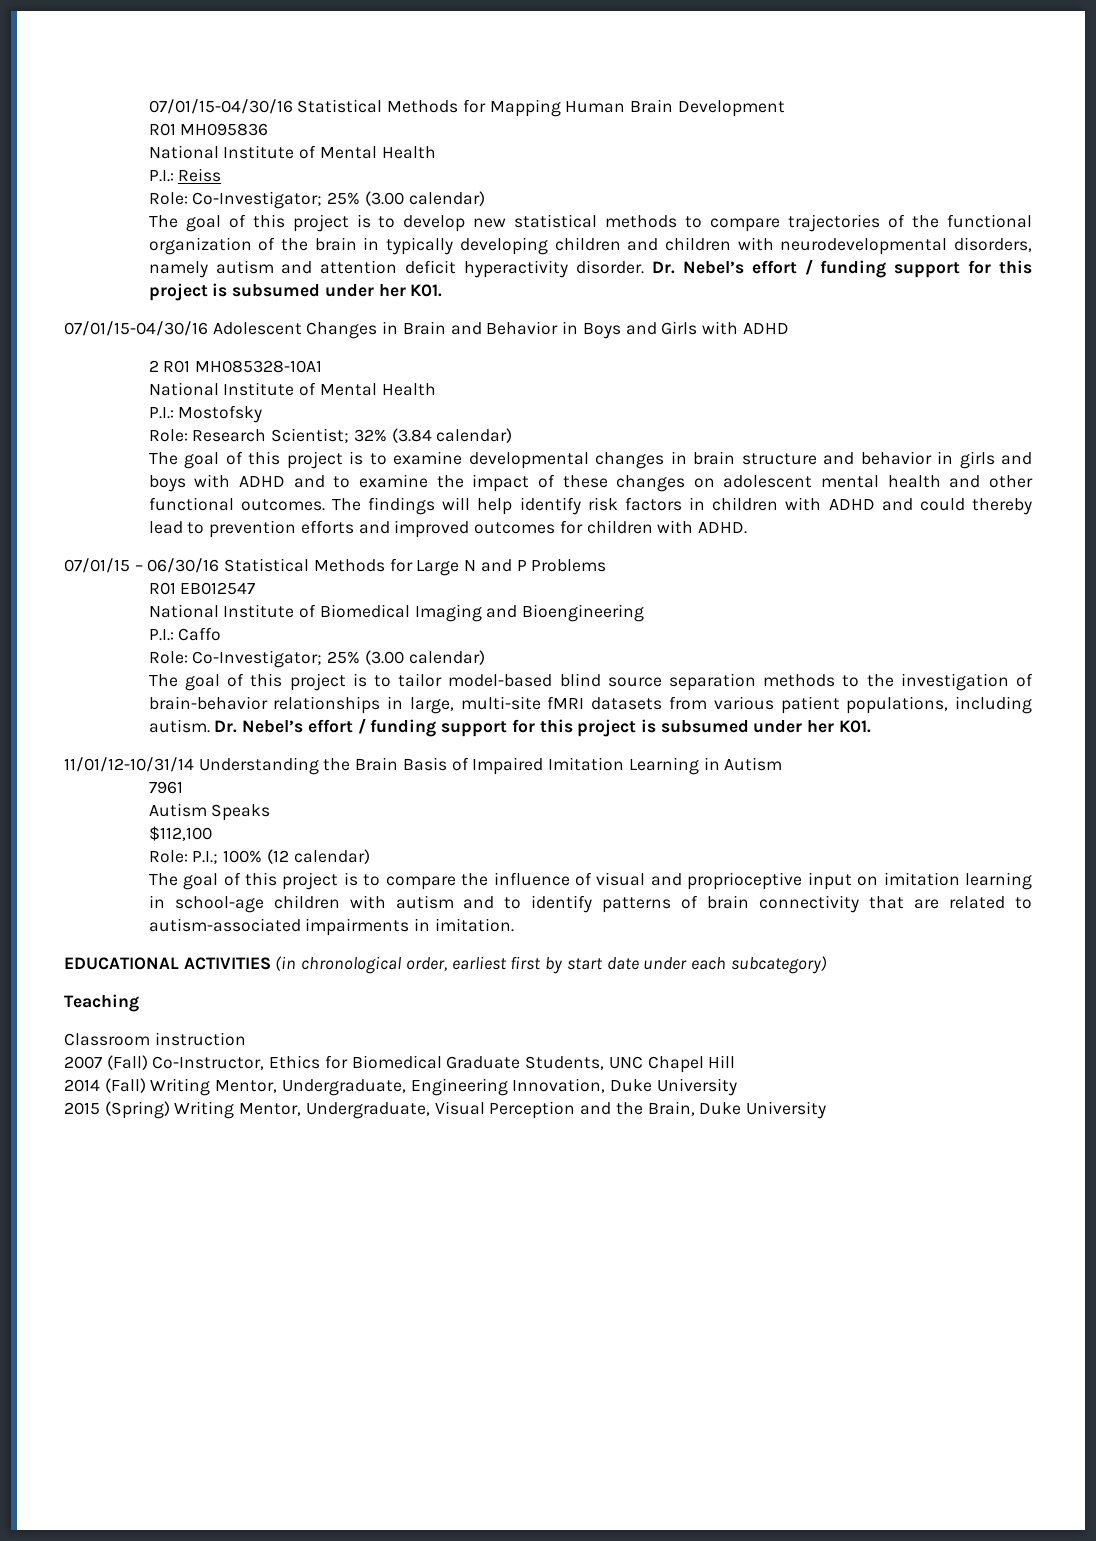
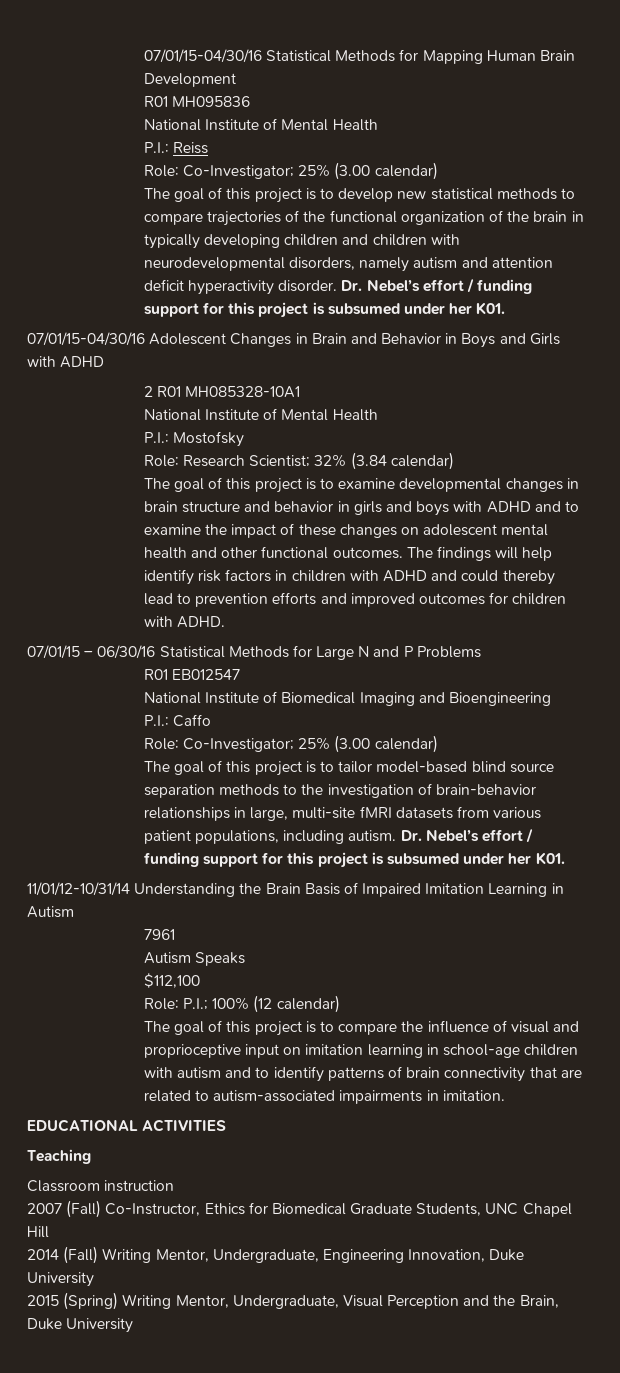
[275,956,827,974] (in chronological order, earliest first by start date under each subcategory) -> (227, 1125) none

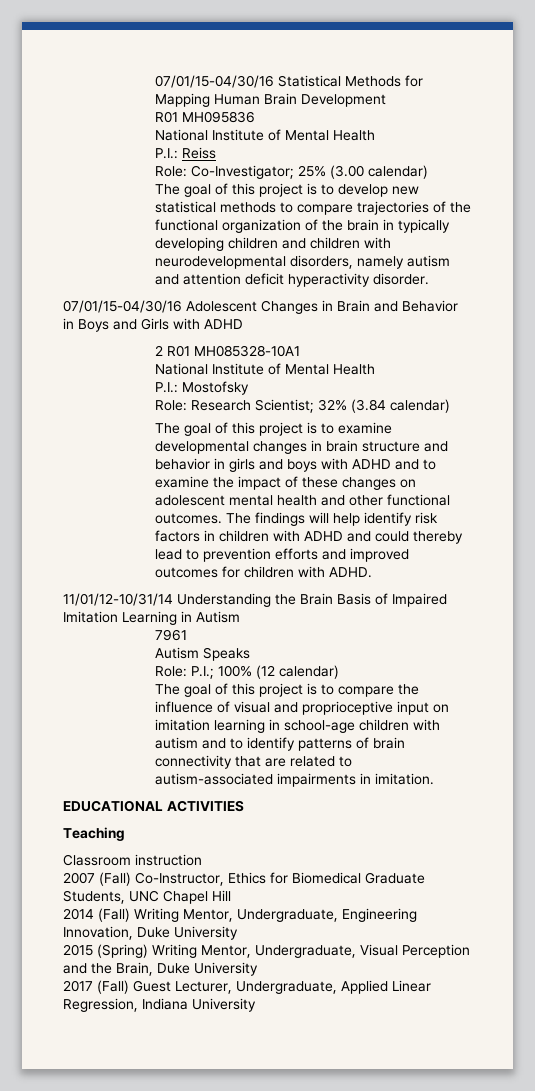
[341,278,533,294] [143,302,506,318] Dr. Nebel’s effort / funding support for this project is subsumed under her K01. -> (429, 279) none
[27,645,481,660] [143,669,241,680] [143,691,552,706] [143,714,212,727] [143,735,438,753] [143,760,554,776] [143,783,537,798] [143,806,542,821] [143,828,534,844] [143,852,565,868] // 07/01/15 – 06/30/16 Statistical Methods for Large N and P Problems // R01 EB012547 // National Institute of Biomedical Imaging and Bioengineering // P.I.: Caffo // Role: Co-Investigator; 25% (3.00 calendar) // The goal of this project is to tailor model-based blind source separation methods to the investigation of brain-behavior relationships in large, multi-site fMRI datasets from various patient populations, including autism. Dr. Nebel’s effort / funding support for this project is subsumed under her K01. -> (372, 572) none
[143,973,200,988] // $112,100 -> (250, 654) none
(134, 1325) none -> [63,980,431,994] [63,998,256,1012] // 2017 (Fall) Guest Lecturer, Undergraduate, Applied Linear Regression, Indiana University

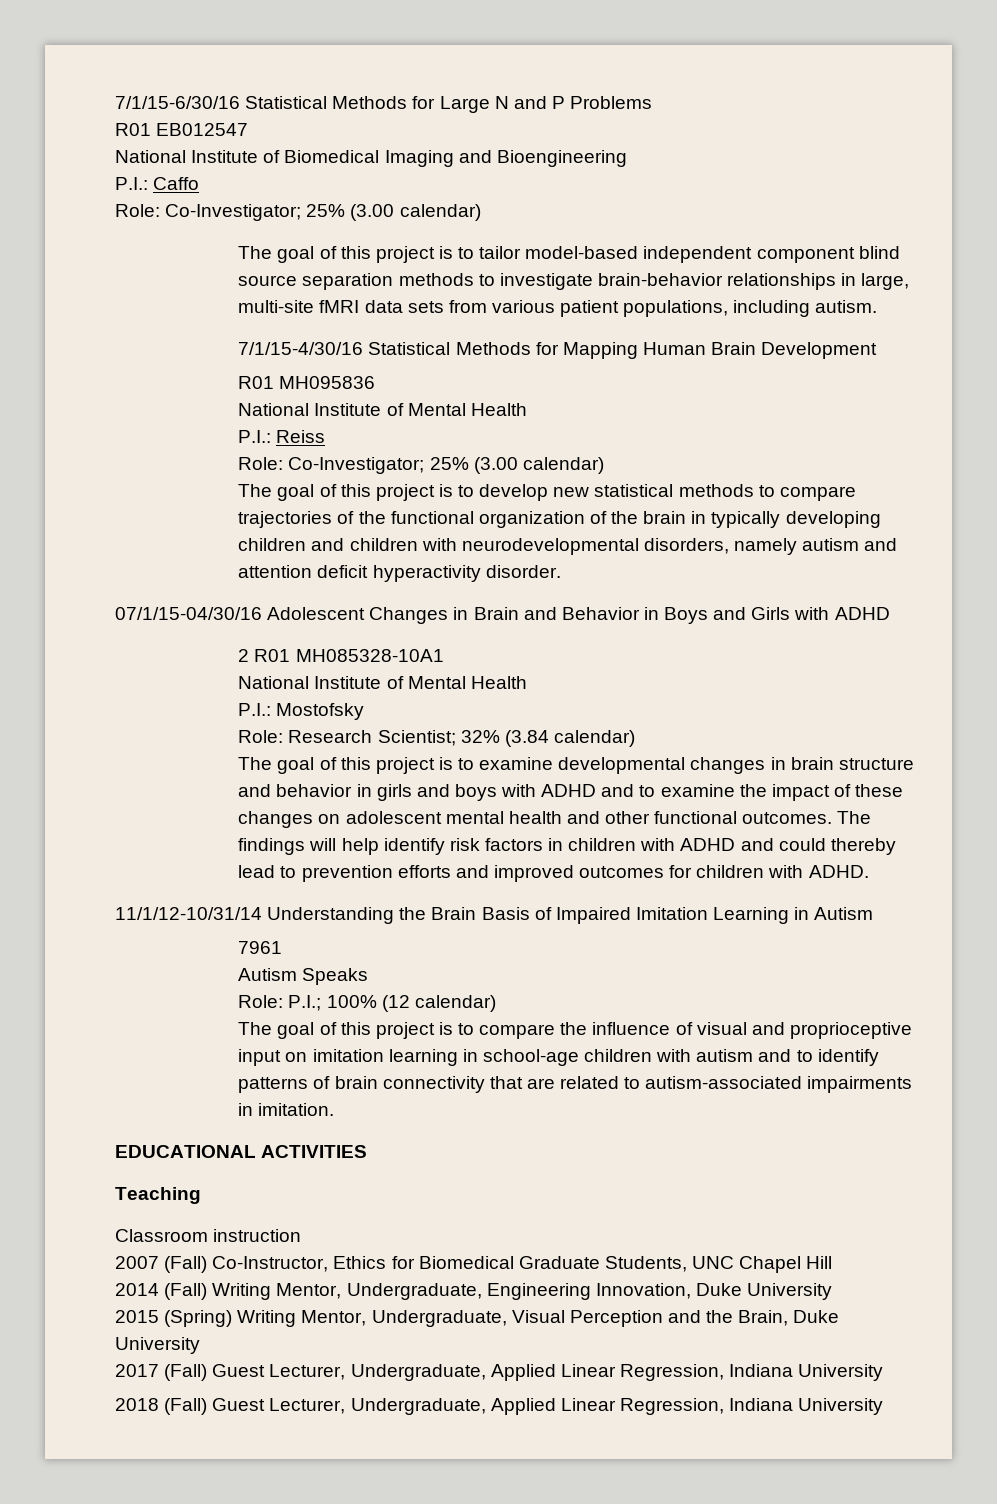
[154,75,274,88] 07/01/15-04/30/16 -> [115,96,653,113] [115,123,249,136] [115,150,627,167] [115,177,200,190] [115,204,481,221] [238,246,900,263] [238,273,910,290] [238,300,878,317] [238,342,364,355] 7/1/15-6/30/16 Statistical Methods for Large N and P Problems // R01 EB012547 // National Institute of Biomedical Imaging and Bioengineering // P.I.: Caffo // Role: Co-Investigator; 25% (3.00 calendar) // The goal of this project is to tailor model-based independent component blind source separation methods to investigate brain-behavior relationships in large, multi-site fMRI data sets from various patient populations, including autism. // 7/1/15-4/30/16
[63,300,182,313] 07/01/15-04/30/16 -> [115,607,262,620] 07/1/15-04/30/16
[63,593,173,606] 11/01/12-10/31/14 -> [115,907,262,920] 11/1/12-10/31/14
(256, 1005) none -> [115,1398,884,1415] // 2018 (Fall) Guest Lecturer, Undergraduate, Applied Linear Regression, Indiana University

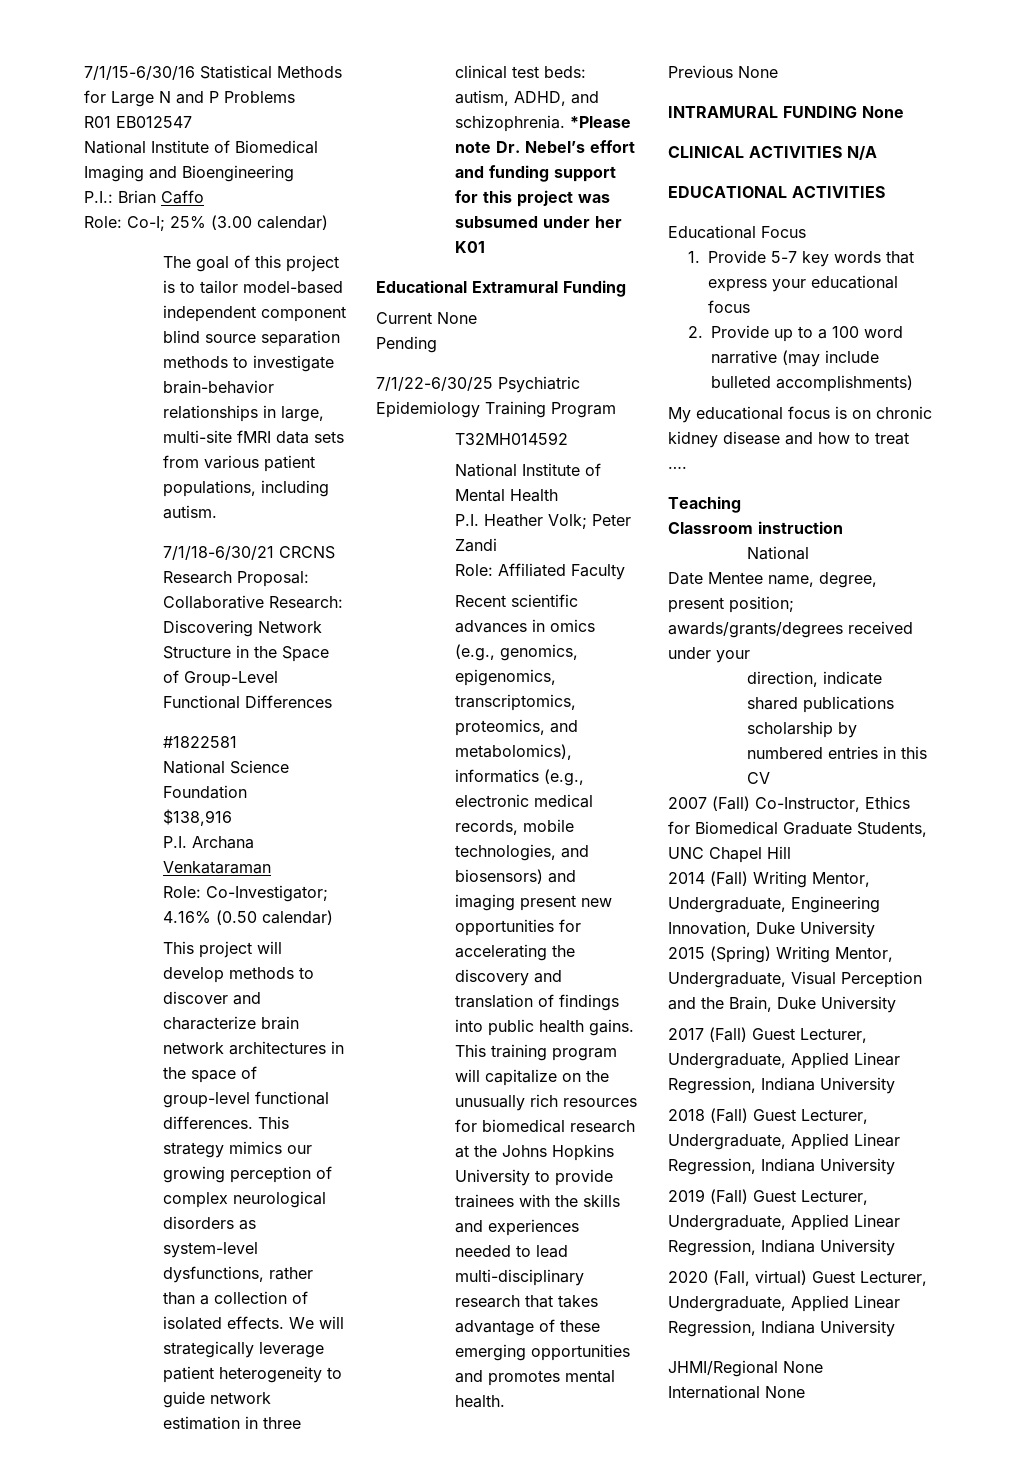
(148, 183) none -> [118,190,156,204] Brian
[165,204,302,221] Co-Investigator; -> [127,216,165,231] Co-I;
[238,342,878,359] [238,376,376,389] [238,403,527,416] [238,430,326,443] [238,457,604,474] [238,484,856,501] [238,511,881,528] [238,538,898,555] [238,565,561,582] [115,607,890,624] [238,649,444,662] [238,676,527,689] [238,703,365,720] [238,730,635,747] [238,757,914,774] [238,784,904,801] [238,811,872,828] [238,838,896,855] [238,865,869,882] [115,907,874,924] [238,941,283,954] [238,968,369,985] [238,995,496,1012] [238,1022,912,1039] [238,1049,879,1066] [238,1076,913,1093] [238,1103,335,1116] [115,1145,368,1158] [115,1187,201,1204] [115,1229,302,1242] 7/1/15-4/30/16 Statistical Methods for Mapping Human Brain Development // R01 MH095836 // National Institute of Mental Health // P.I.: Reiss // Role: Co-Investigator; 25% (3.00 calendar) // The goal of this project is to develop new statistical methods to compare trajectories of the functional organization of the brain in typically developing children and children with neurodevelopmental disorders, namely autism and attention deficit hyperactivity disorder. // 07/1/15-04/30/16 Adolescent Changes in Brain and Behavior in Boys and Girls with ADHD // 2 R01 MH085328-10A1 // National Institute of Mental Health // P.I.: Mostofsky // Role: Research Scientist; 32% (3.84 calendar) // The goal of this project is to examine developmental changes in brain structure and behavior in girls and boys with ADHD and to examine the impact of these changes on adolescent mental health and other functional outcomes. The findings will help identify risk factors in children with ADHD and could thereby lead to prevention efforts and improved outcomes for children with ADHD. // 11/1/12-10/31/14 Understanding the Brain Basis of Impaired Imitation Learning in Autism // 7961 // Autism Speaks // Role: P.I.; 100% (12 calendar) // The goal of this project is to compare the influence of visual and proprioceptive input on imitation learning in school-age children with autism and to identify patterns of brain connectivity that are related to autism-associated impairments in imitation. // EDUCATIONAL ACTIVITIES // Teaching // Classroom instruction -> [163,546,336,560] [163,571,310,587] [163,595,344,609] [163,620,323,637] [163,645,330,662] [163,670,279,687] [163,695,333,709] [163,736,238,748] [163,760,290,774] [163,785,248,799] [163,809,233,826] [163,836,255,849] [163,861,272,874] [163,885,329,902] [163,910,334,925] [163,941,283,958] [163,967,315,983] [163,991,262,1005] [163,1016,300,1030] [163,1041,345,1055] [163,1066,258,1083] [163,1091,330,1108] [163,1116,290,1129] [163,1141,313,1158] [163,1166,333,1183] [163,1191,327,1208] [163,1216,257,1230] [163,1242,259,1258] [163,1266,314,1283] [163,1291,309,1305] [163,1316,345,1330] [163,1341,325,1358] [163,1366,343,1383] [163,1391,272,1408] [163,1416,302,1430] [455,65,587,79] [455,90,600,106] [455,115,632,132] [455,140,636,153] [455,165,617,182] [455,190,611,207] [455,216,623,228] [455,241,486,253] [376,280,626,297] [376,312,477,324] [376,336,437,353] [376,376,580,393] [376,401,616,418] [455,432,569,445] [455,463,602,477] [455,489,559,502] [455,514,632,529] [455,538,498,552] [455,563,626,580] [455,594,579,607] [455,619,596,633] [455,644,579,661] [455,669,557,686] [455,694,577,711] [455,719,579,736] [455,744,573,760] [455,769,585,786] [455,794,594,808] [455,819,575,835] [455,844,590,861] [455,869,577,884] [455,894,613,911] [455,919,582,936] [455,944,576,961] [455,969,563,986] [455,994,620,1011] [455,1019,635,1036] [455,1044,618,1061] [455,1069,610,1086] [455,1094,638,1111] [455,1119,636,1133] [455,1144,615,1161] [455,1169,614,1186] [455,1194,621,1208] [455,1219,580,1236] [455,1245,569,1258] [455,1269,585,1286] [455,1295,599,1308] [455,1319,601,1336] [455,1344,631,1361] [455,1370,616,1386] [455,1395,506,1408] [668,65,778,78] [668,106,904,118] [668,146,877,160] [668,186,885,198] [668,225,806,239] [687,250,914,267] [707,275,898,292] [707,300,750,313] [687,325,903,342] [710,350,879,367] [710,375,913,392] [668,406,932,423] [668,431,909,448] [668,466,687,469] [668,496,741,513] [668,521,843,534] [747,546,810,560] [668,572,877,588] [668,596,794,613] [668,621,913,638] [668,647,750,663] [747,671,883,687] [747,696,895,713] [747,721,858,738] [747,746,928,759] [747,772,771,784] 7/1/18-6/30/21 CRCNS Research Proposal: Collaborative Research: Discovering Network Structure in the Space of Group-Level Functional Differences // #1822581 // National Science Foundation // $138,916 // P.I. Archana Venkataraman // Role: Co-Investigator; 4.16% (0.50 calendar) // This project will develop methods to discover and characterize brain network architectures in the space of group-level functional differences. This strategy mimics our growing perception of complex neurological disorders as system-level dysfunctions, rather than a collection of isolated effects. We will strategically leverage patient heterogeneity to guide network estimation in three clinical test beds: autism, ADHD, and schizophrenia. *Please note Dr. Nebel’s effort and funding support for this project was subsumed under her K01 // Educational Extramural Funding // Current None // Pending // 7/1/22-6/30/25 Psychiatric Epidemiology Training Program // T32MH014592 // National Institute of Mental Health // P.I. Heather Volk; Peter Zandi // Role: Affiliated Faculty // Recent scientific advances in omics (e.g., genomics, epigenomics, transcriptomics, proteomics, and metabolomics), informatics (e.g., electronic medical records, mobile technologies, and biosensors) and imaging present new opportunities for accelerating the discovery and translation of findings into public health gains. This training program will capitalize on the unusually rich resources for biomedical research at the Johns Hopkins University to provide trainees with the skills and experiences needed to lead multi-disciplinary research that takes advantage of these emerging opportunities and promotes mental health. // Previous None // INTRAMURAL FUNDING None // CLINICAL ACTIVITIES N/A // EDUCATIONAL ACTIVITIES // Educational Focus // 1. Provide 5-7 key words that express your educational focus // 2. Provide up to a 100 word narrative (may include bulleted accomplishments) // My educational focus is on chronic kidney disease and how to treat …. // Teaching // Classroom instruction // National // Date Mentee name, degree, present position; awards/grants/degrees received under your // direction, indicate shared publications scholarship by numbered entries in this CV
(884, 1406) none -> [668,1189,868,1205] [668,1214,900,1231] [668,1239,895,1256] [668,1270,927,1286] [668,1295,900,1312] [668,1320,895,1337] [668,1360,823,1377] [668,1385,805,1399] // 2019 (Fall) Guest Lecturer, Undergraduate, Applied Linear Regression, Indiana University // 2020 (Fall, virtual) Guest Lecturer, Undergraduate, Applied Linear Regression, Indiana University // JHMI/Regional None // International None

